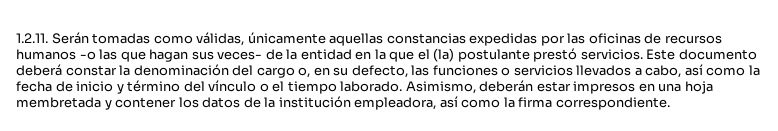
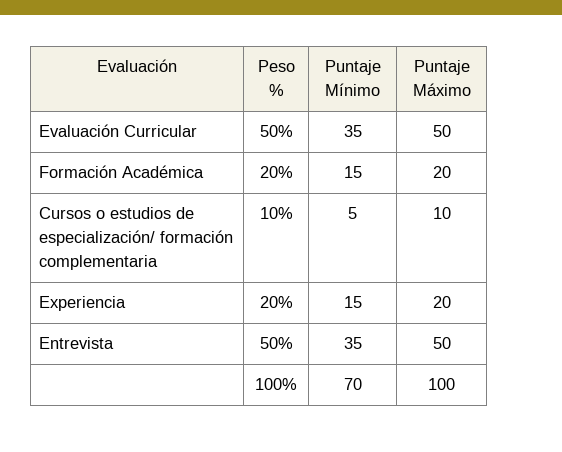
[16,32,722,46] [16,48,757,62] [16,64,760,78] [16,80,713,94] [16,96,670,110] 1.2.11. Serán tomadas como válidas, únicamente aquellas constancias expedidas por las oficinas de recursos humanos -o las que hagan sus veces- de la entidad en la que el (la) postulante prestó servicios. Este documento deberá constar la denominación del cargo o, en su defecto, las funciones o servicios llevados a cabo, así como la fecha de inicio y término del vínculo o el tiempo laborado. Asimismo, deberán estar impresos en una hoja membretada y contener los datos de la institución empleadora, así como la firma correspondiente. -> [97,59,177,72] [257,60,295,72] [268,84,284,96] [324,60,381,75] [325,83,380,96] [413,60,470,75] [412,83,471,96] [39,124,198,137] [259,125,293,137] [343,125,362,137] [432,125,451,137] [39,165,205,178] [259,166,293,178] [343,166,362,178] [432,166,451,178] [39,207,195,219] [39,230,234,246] [39,255,159,270] [259,207,293,219] [348,207,357,219] [432,207,451,219] [39,296,127,311] [259,296,293,308] [343,296,362,308] [432,296,451,308] [39,337,115,349] [259,337,293,349] [343,337,362,349] [432,337,451,349] [255,378,297,390] [343,378,362,390] [428,378,455,390] Evaluación | Peso % | Puntaje Mínimo | Puntaje Máximo // Evaluación Curricular | 50% | 35 | 50 // Formación Académica | 20% | 15 | 20 // Cursos o estudios de especialización/ formación complementaria | 10% | 5 | 10 // Experiencia | 20% | 15 | 20 // Entrevista | 50% | 35 | 50 // | 100% | 70 | 100

